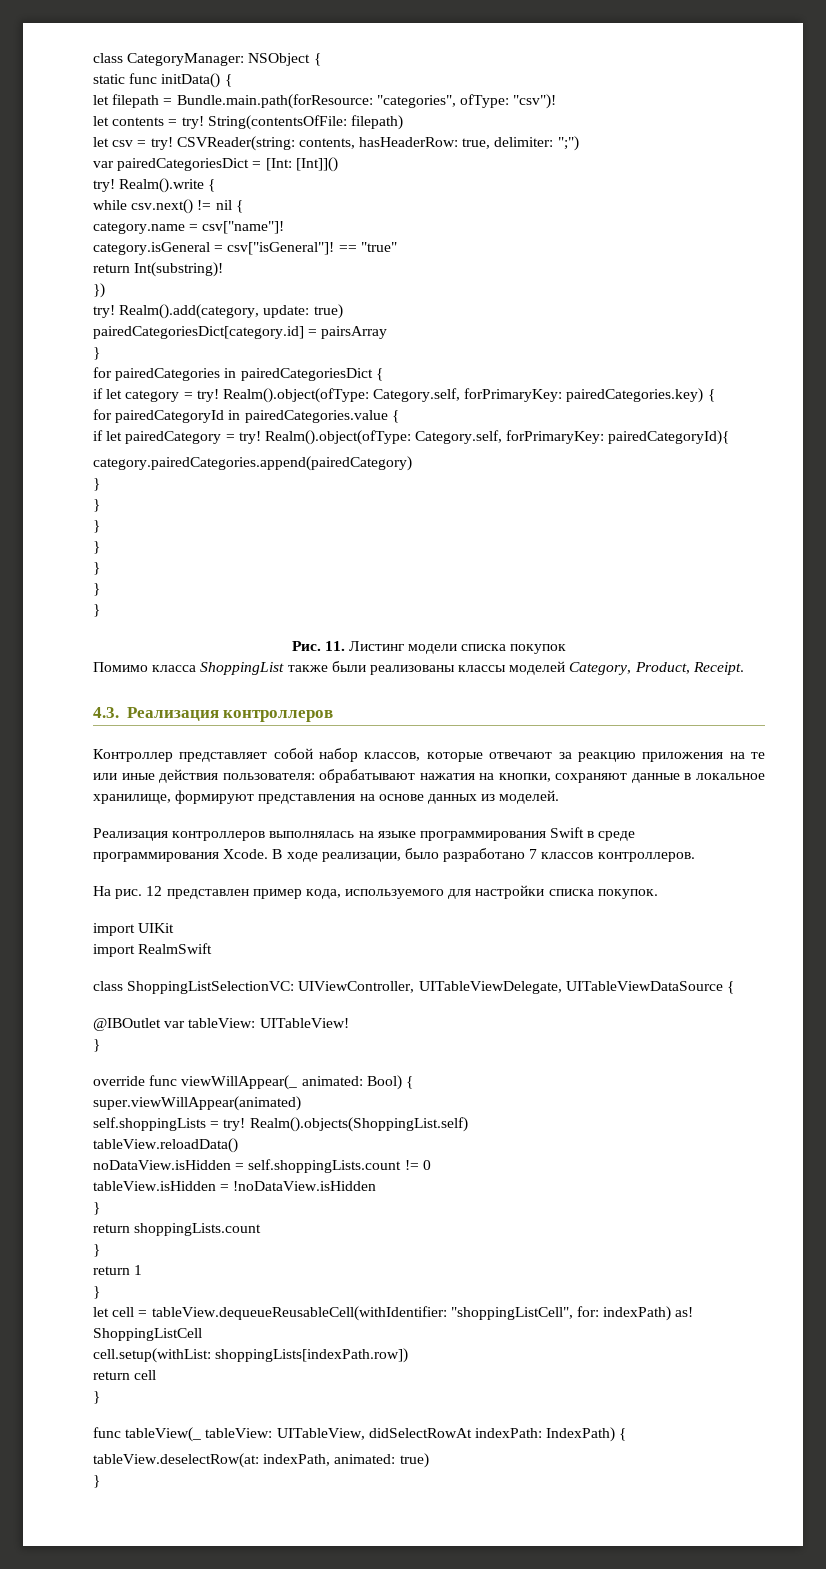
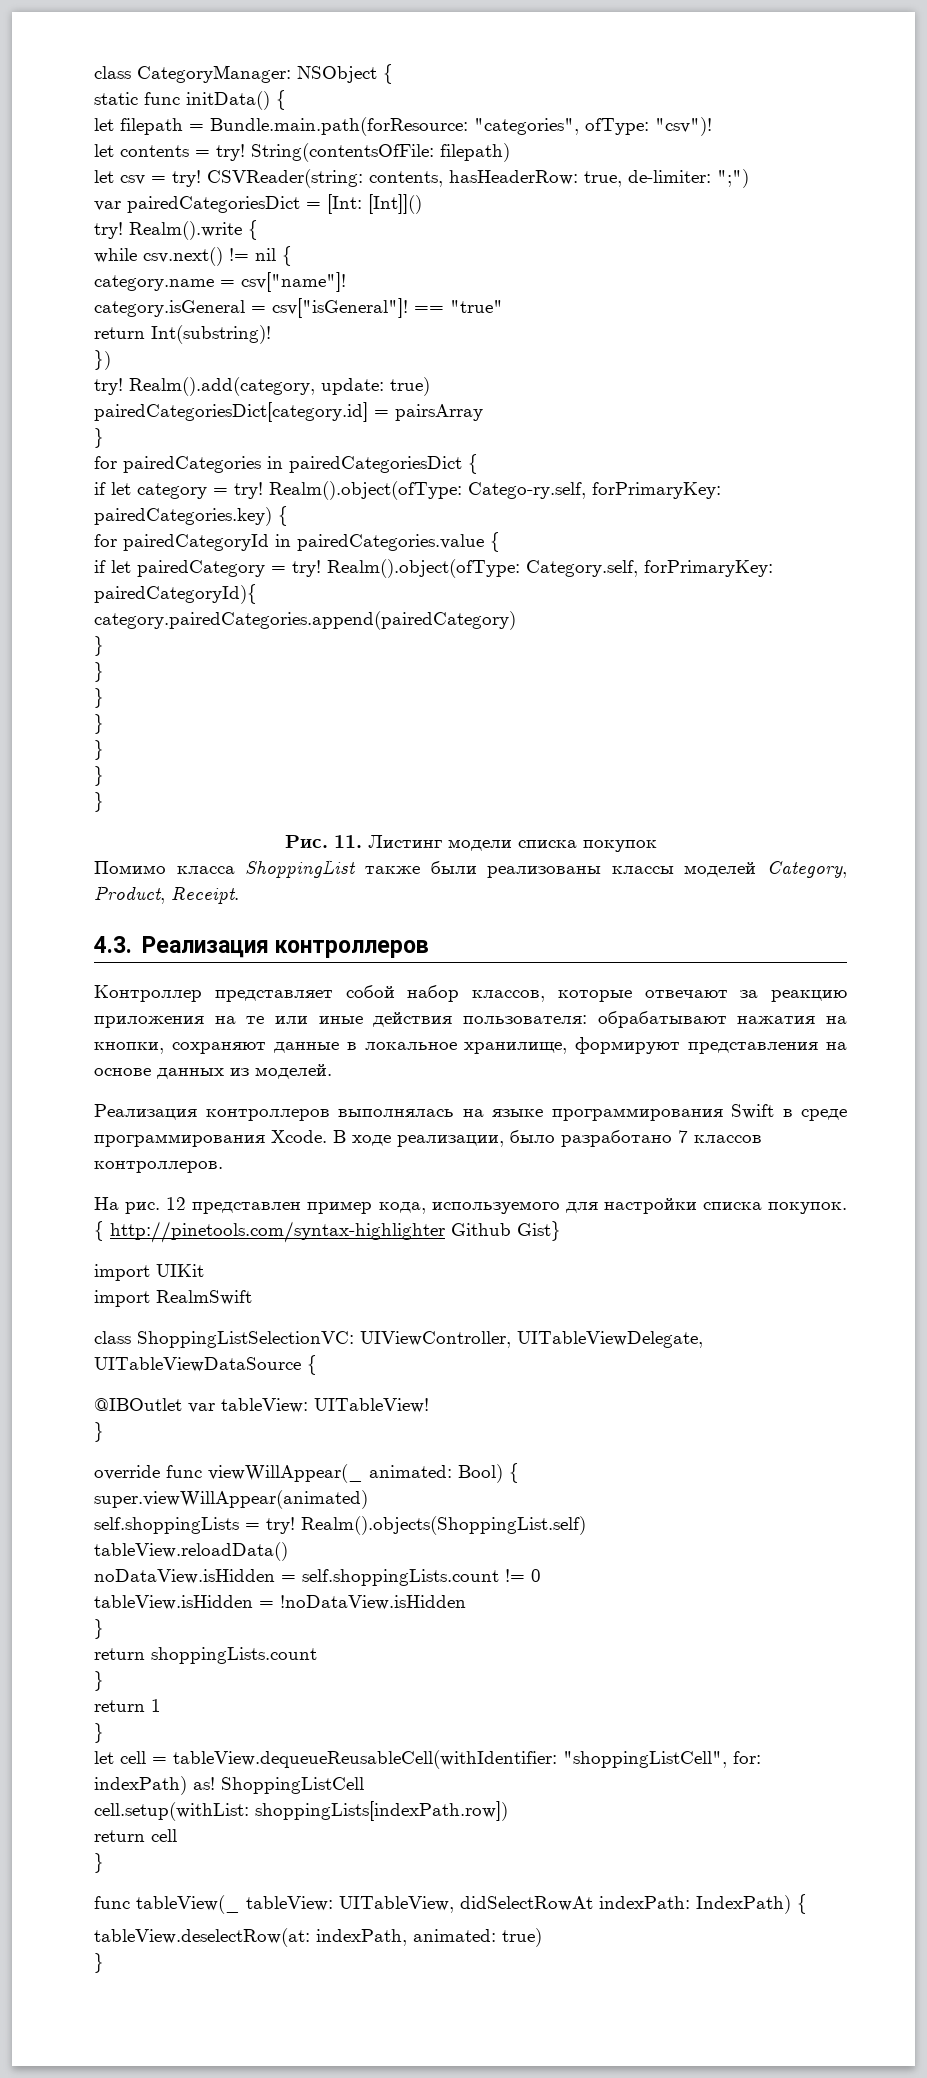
[494,137,554,147] delimiter: -> [628,170,711,183] de-limiter:
[373,388,461,402] Category.self, -> [468,482,586,499] Catego-ry.self,
(658, 894) none -> [94,1221,561,1243] { http://pinetools.com/syntax-highlighter Github Gist}

